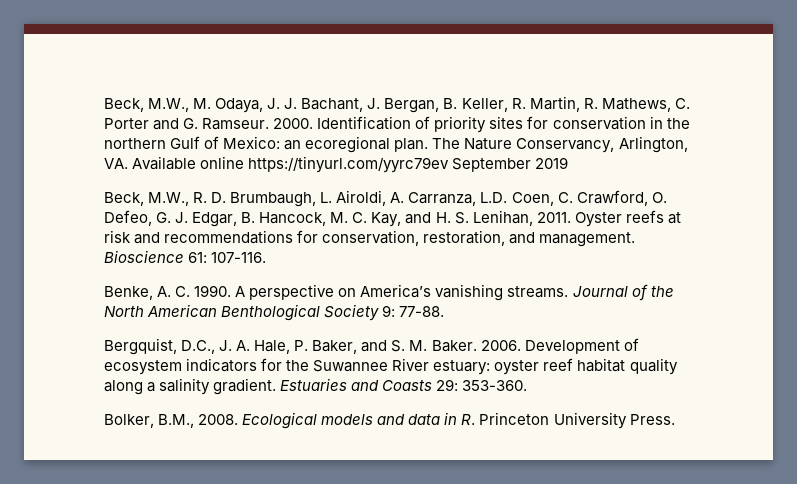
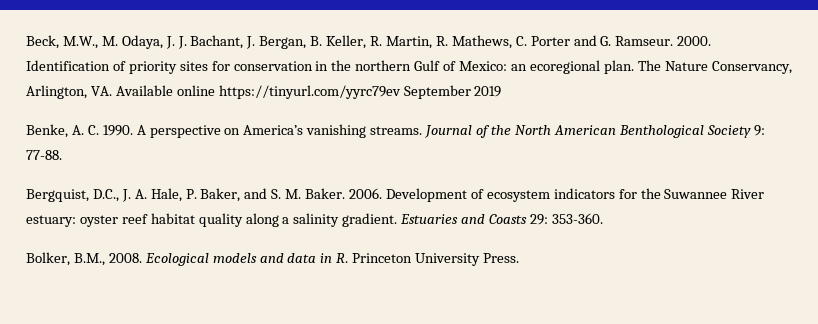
[104,190,667,207] [104,210,681,227] [104,230,636,247] [104,250,267,263] // Beck, M.W., R. D. Brumbaugh, L. Airoldi, A. Carranza, L.D. Coen, C. Crawford, O. Defeo, G. J. Edgar, B. Hancock, M. C. Kay, and H. S. Lenihan, 2011. Oyster reefs at risk and recommendations for conservation, restoration, and management. Bioscience 61: 107-116. -> (502, 91) none

